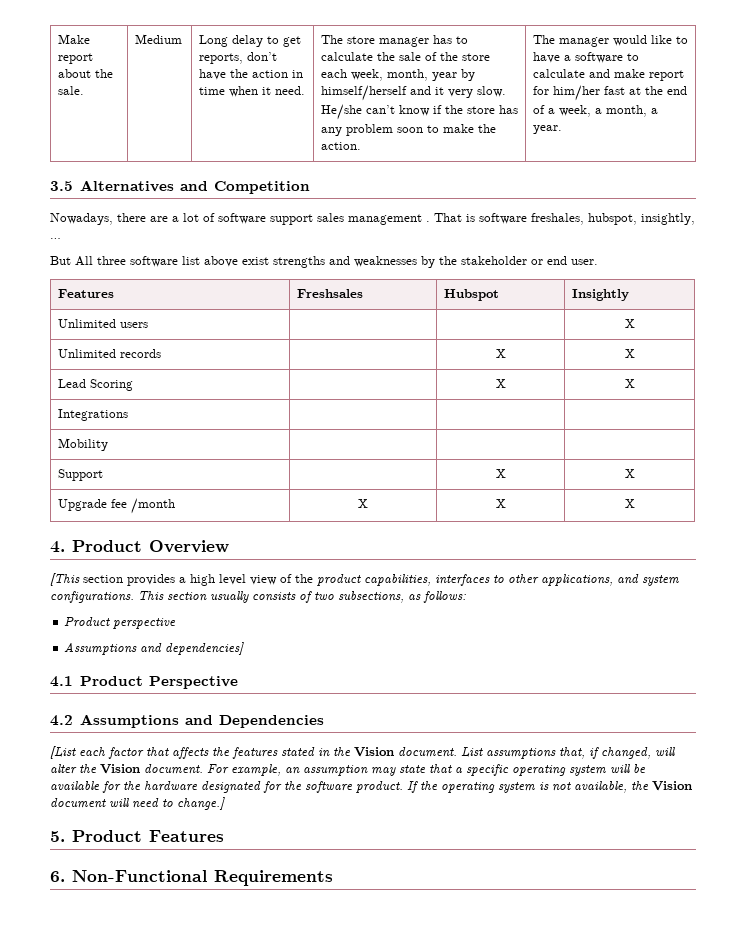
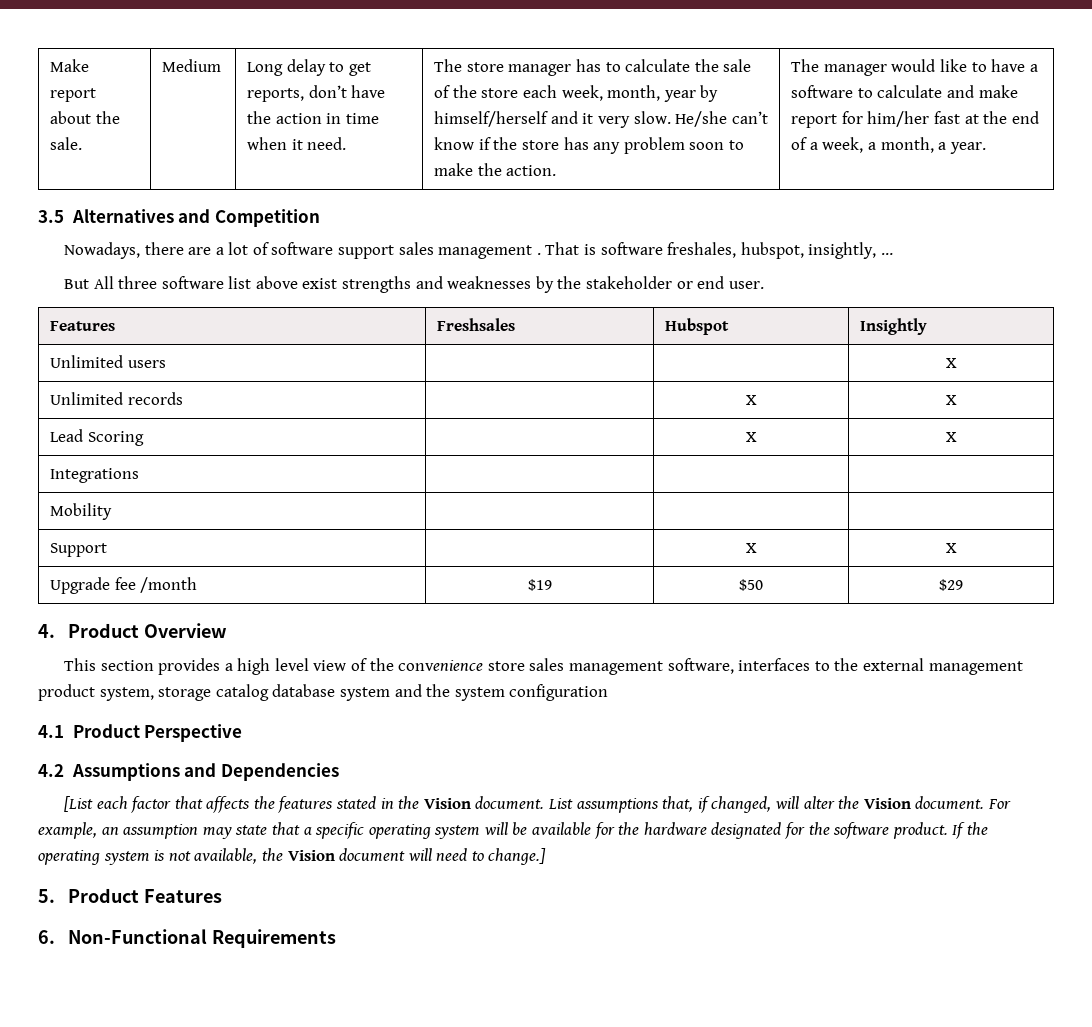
[358,499,368,508] [495,499,506,508] [624,499,635,508] X | X | X -> [527,579,552,591] [739,579,763,591] [939,579,963,591] $19 | $50 | $29
[50,573,80,586] [This -> [63,658,96,671] This
[317,574,679,586] [50,591,466,603] [64,617,177,629] [64,642,245,655] product capabilities, interfaces to other applications, and system configurations. This section usually consists of two subsections, as follows: // Product perspective // Assumptions and dependencies] -> [398,658,1023,675] [38,684,609,701] convenience store sales management software, interfaces to the external management product system, storage catalog database system and the system configuration

